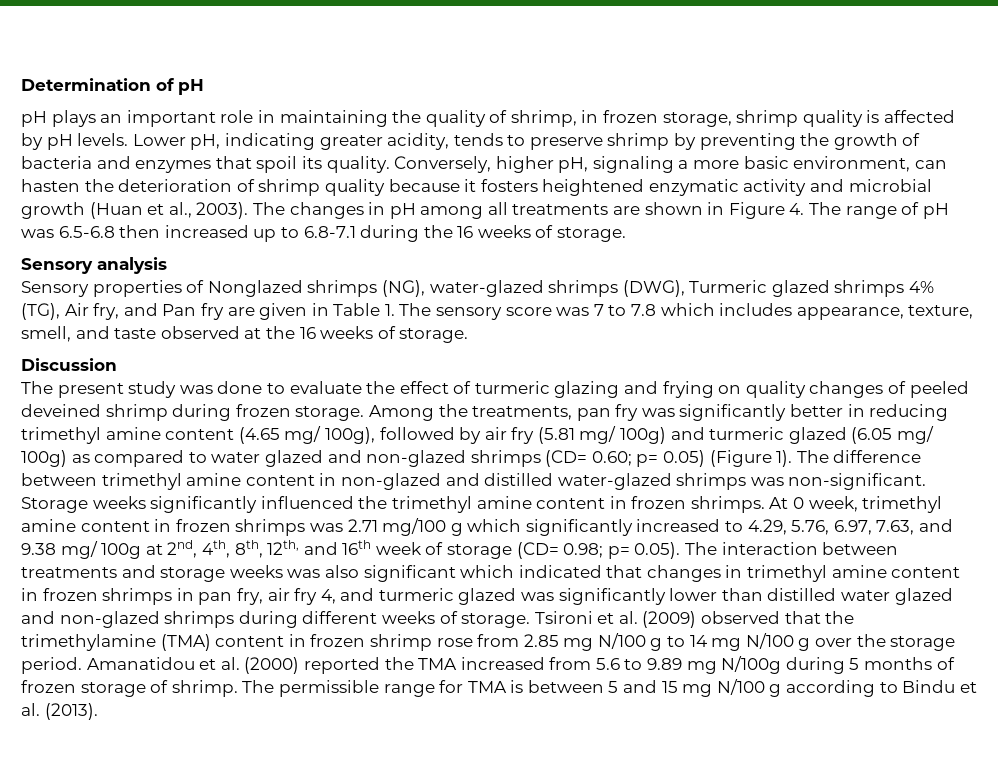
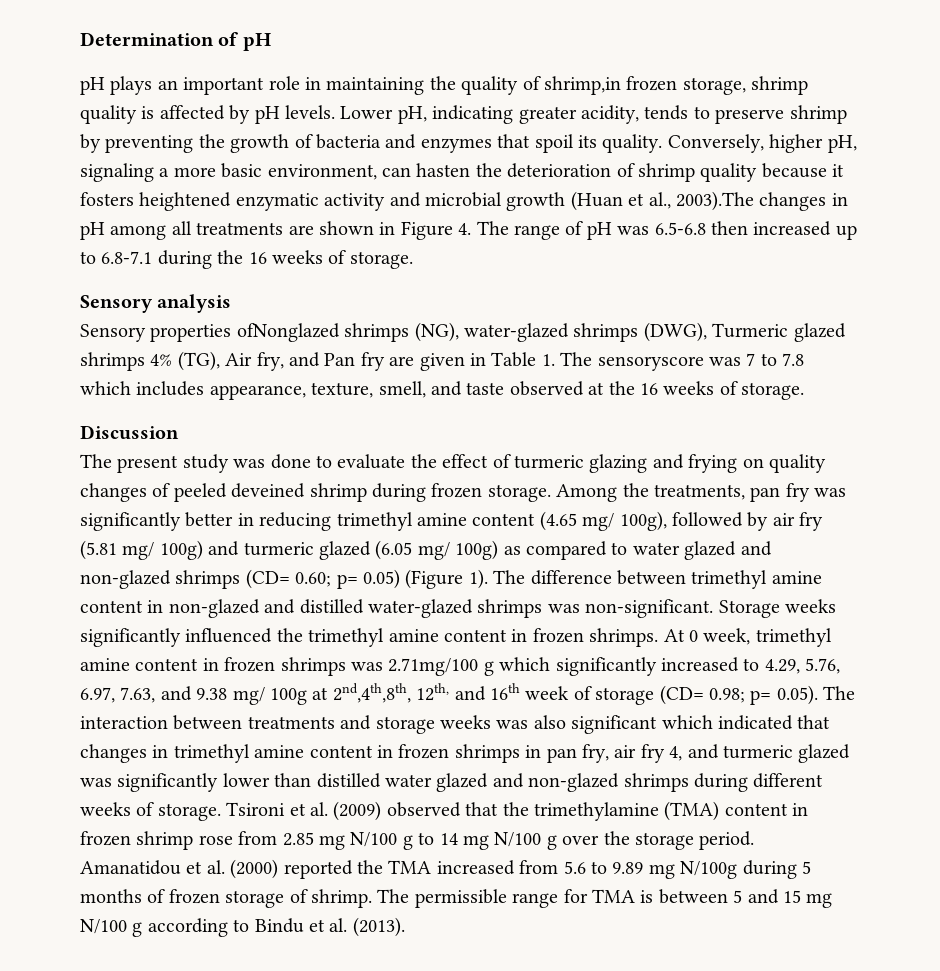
[510,110,599,127] shrimp, in -> [544,76,621,95] shrimp,in
[196,202,285,219] 2003). The -> [675,191,754,211] 2003).The
[186,280,303,297] of Nonglazed -> [236,323,340,342] ofNonglazed
[436,307,552,320] sensory score -> [597,356,704,371] sensoryscore
[347,518,447,536] 2.71 mg/100 -> [388,658,479,676] 2.71mg/100
[167,540,263,558] 2nd, 4th, 8th, -> [332,683,411,703] 2nd,4th,8th,

